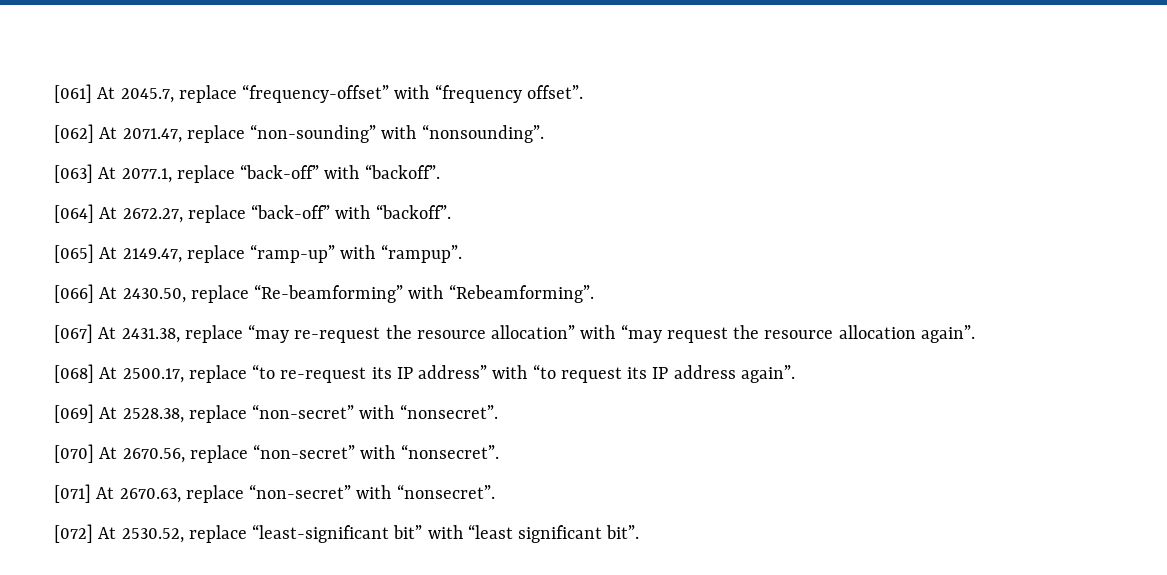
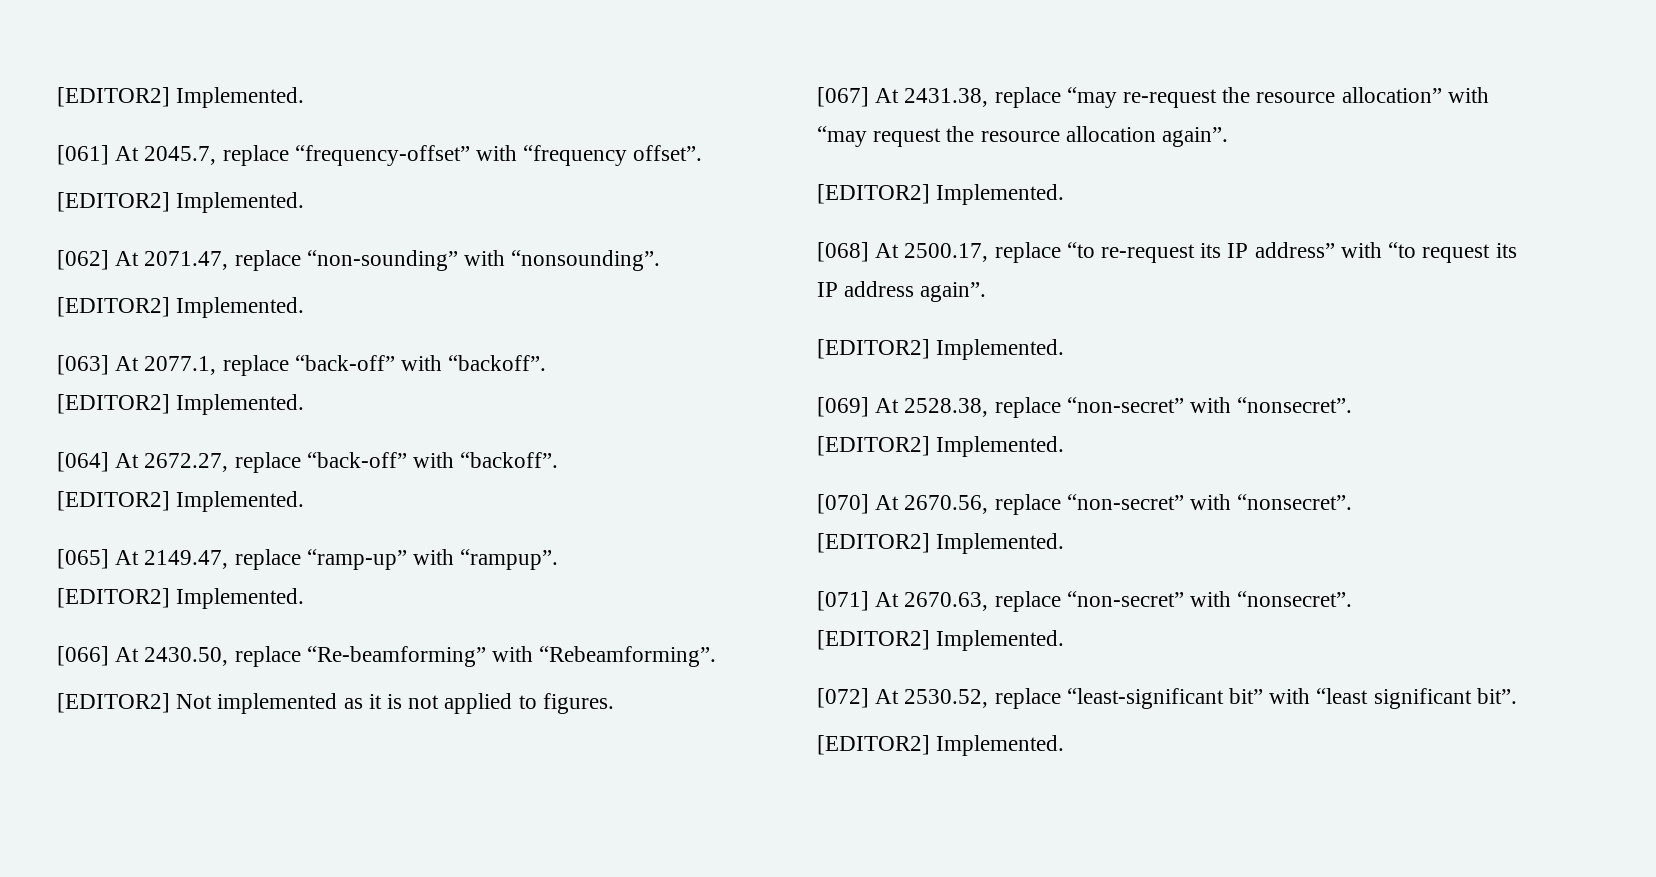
(54, 93) none -> [57,87,305,108] [EDITOR2] Implemented. //
(583, 92) none -> [57,192,305,213] // [EDITOR2] Implemented.
(544, 133) none -> [57,297,305,318] // [EDITOR2] Implemented.
(440, 171) none -> [57,394,305,415] // [EDITOR2] Implemented.
(451, 211) none -> [57,491,305,512] // [EDITOR2] Implemented.
(462, 253) none -> [57,588,305,609] // [EDITOR2] Implemented.
(594, 293) none -> [57,693,614,714] // [EDITOR2] Not implemented as it is not applied to figures.
(975, 334) none -> [817,184,1065,205] // [EDITOR2] Implemented.
(795, 374) none -> [817,339,1065,360] // [EDITOR2] Implemented.
(498, 411) none -> [817,436,1065,457] // [EDITOR2] Implemented.
(499, 451) none -> [817,533,1065,554] // [EDITOR2] Implemented.
(495, 491) none -> [817,630,1065,651] // [EDITOR2] Implemented.
(640, 532) none -> [817,735,1065,756] // [EDITOR2] Implemented.

